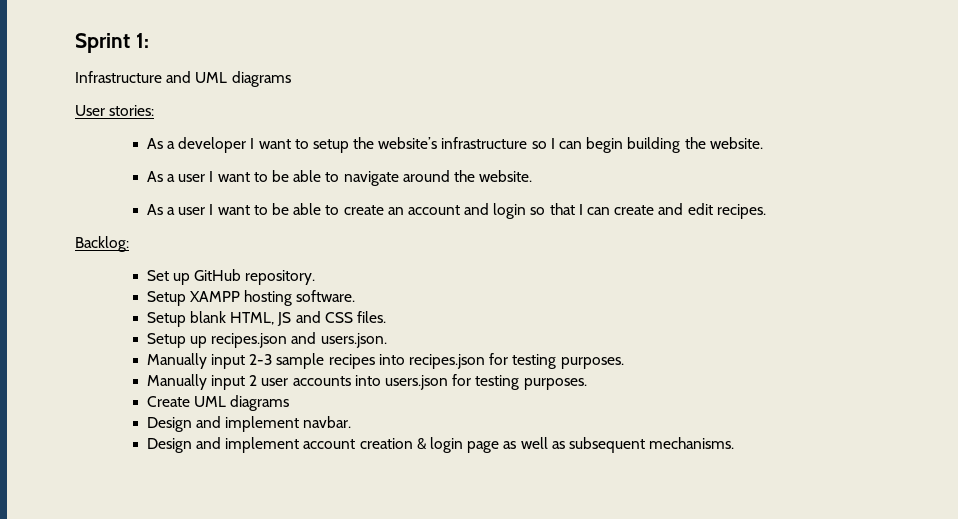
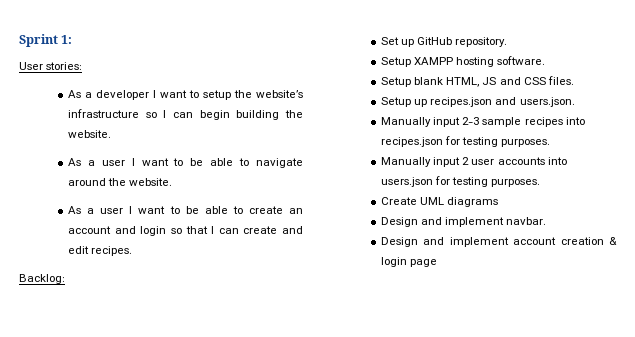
[75,71,291,87] // Infrastructure and UML diagrams -> (73, 39) none
[503,437,735,453] as well as subsequent mechanisms. -> (438, 263) none

